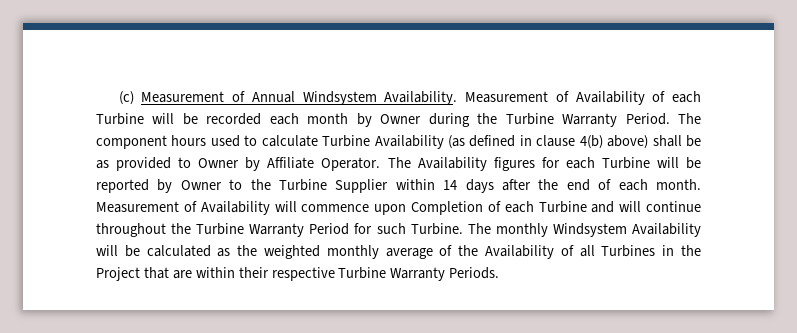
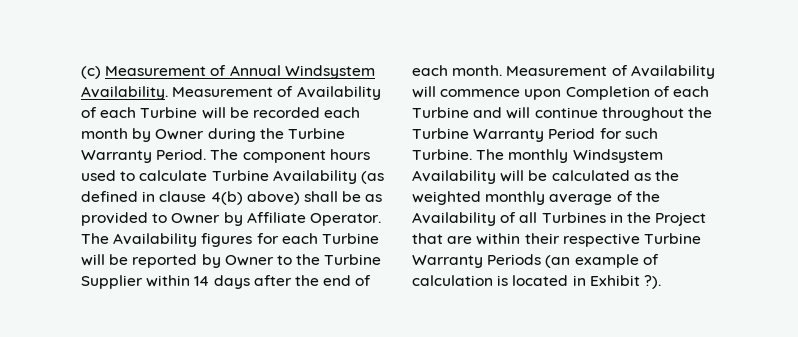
[449,267,500,279] Periods. -> [487,254,659,268] [412,275,661,289] Periods (an example of calculation is located in Exhibit ?).

